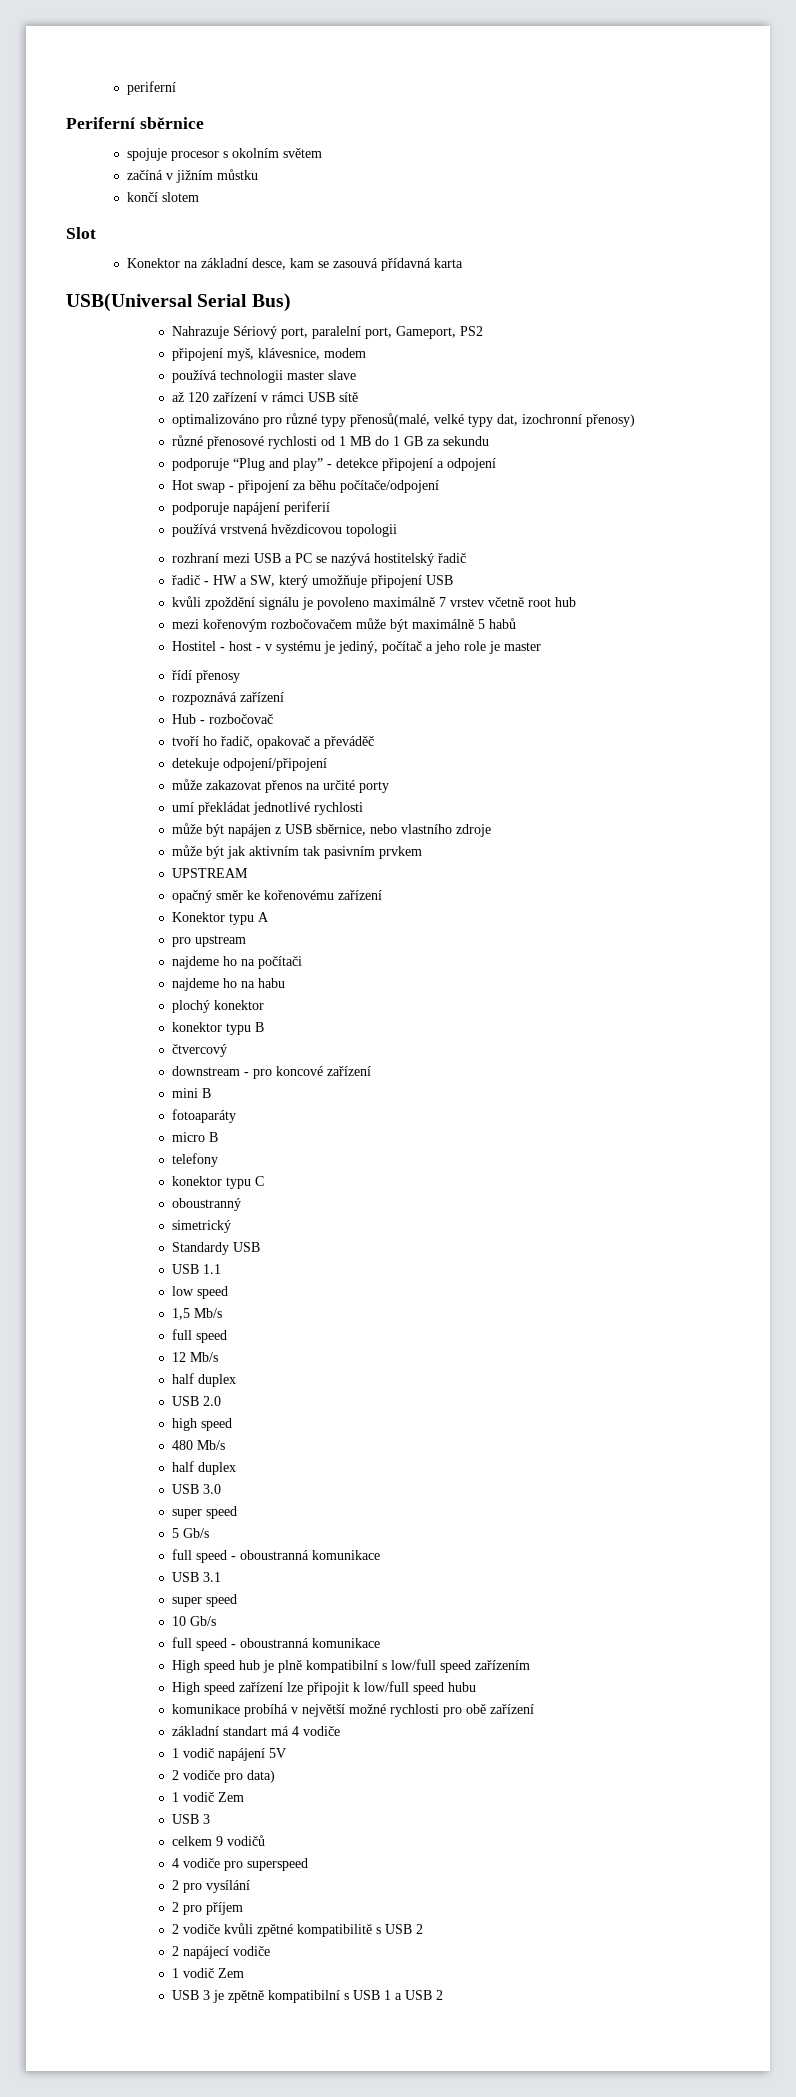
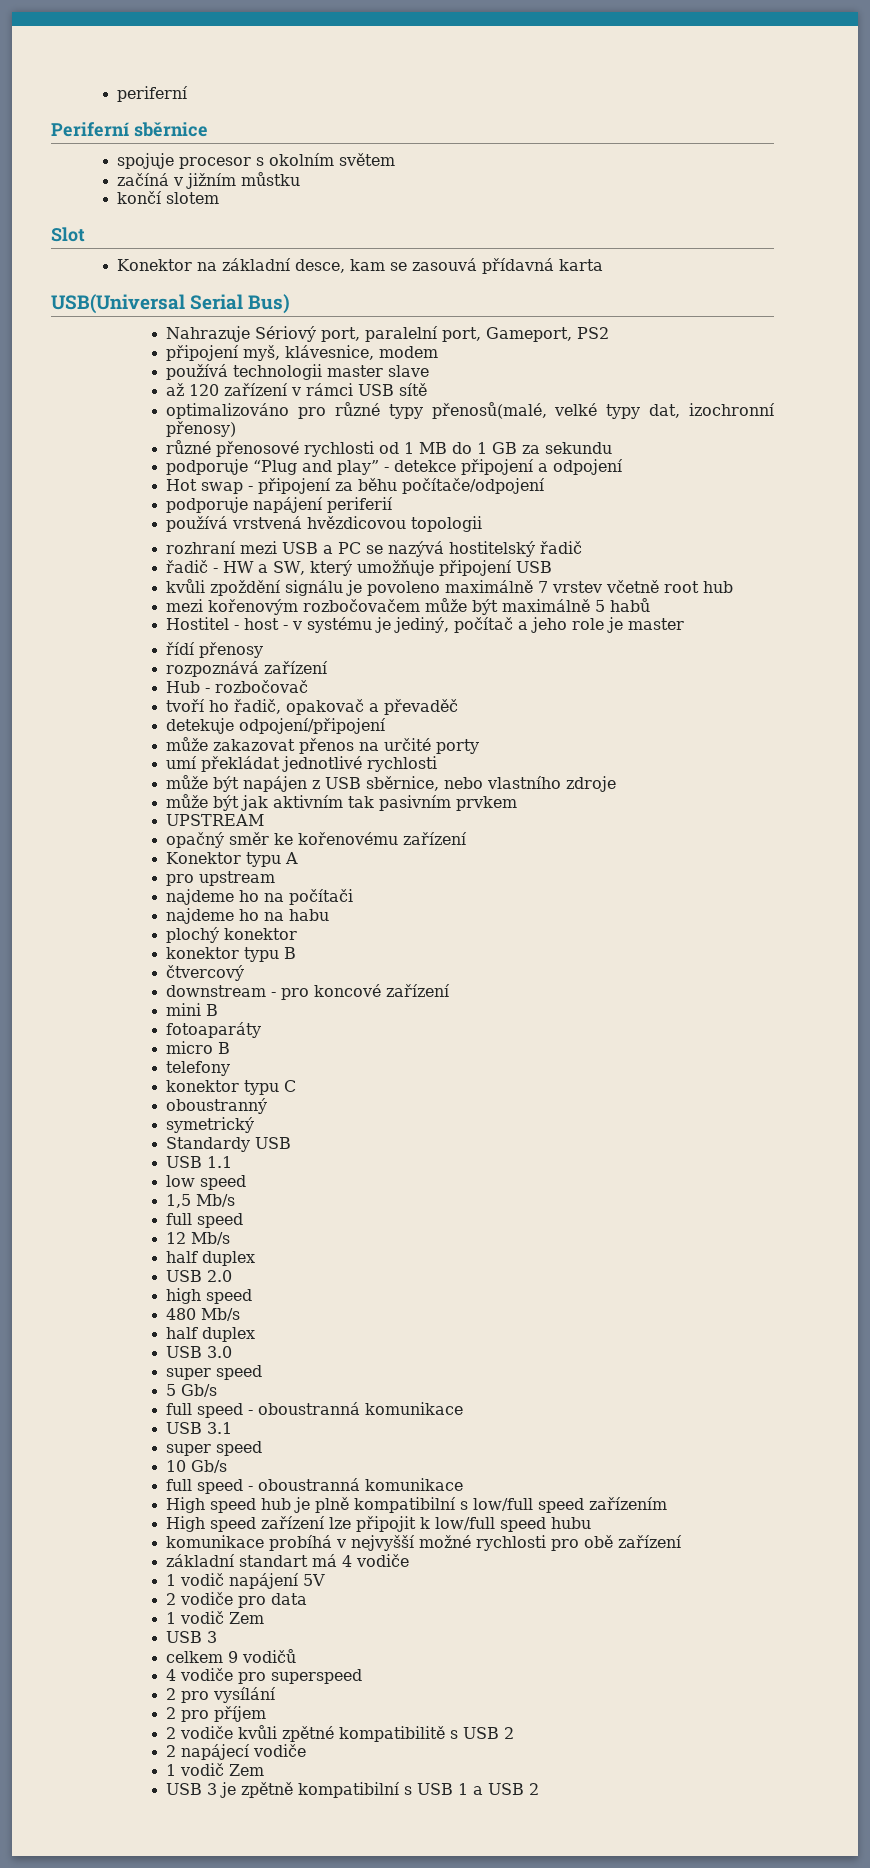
[323,736,374,749] převáděč -> [384,699,459,715] převaděč
[171,1220,231,1233] simetrický -> [166,1117,255,1133] symetrický
[301,1704,345,1717] největší -> [351,1535,416,1551] nejvyšší
[246,1770,275,1783] data) -> [271,1593,308,1605] data

